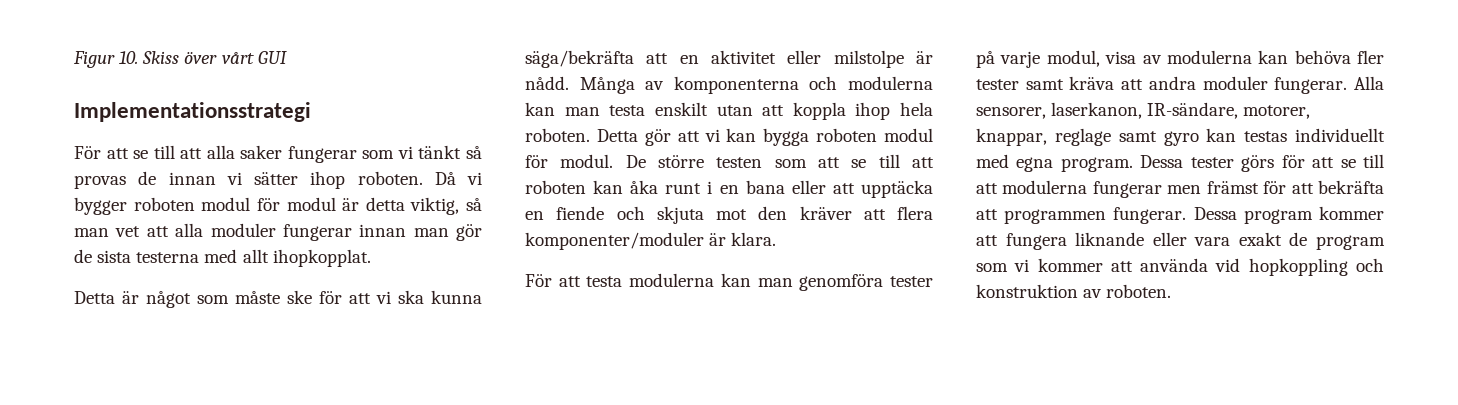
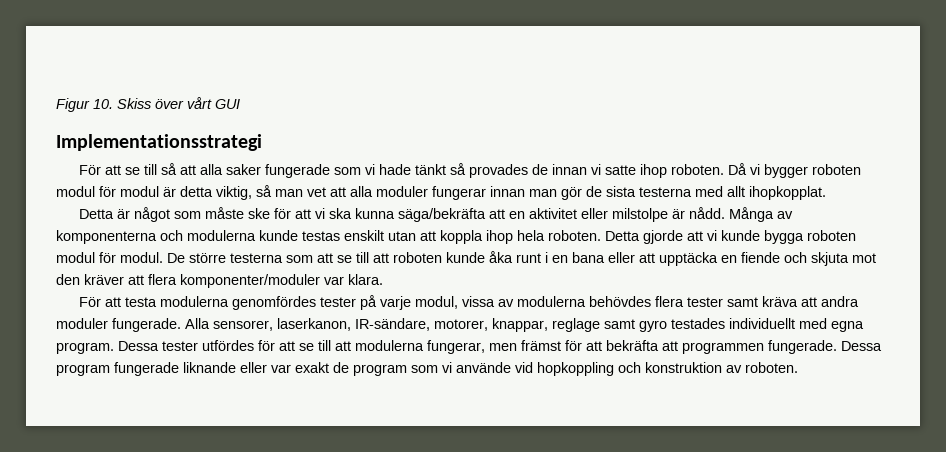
(175, 152) none -> [160,163,177,175] så
[287,146,413,163] fungerar som vi -> [264,164,411,178] fungerade som vi hade
[74,175,126,189] provas -> [468,164,528,178] provades
[254,172,298,185] sätter -> [604,165,636,175] satte
[525,102,646,116] kan man testa -> [259,230,340,241] kunde testas
[644,128,757,146] gör att vi kan -> [643,230,760,244] gjorde att vi kunde
[716,157,763,168] testen -> [230,253,283,263] testerna
[593,180,624,194] kan -> [446,252,485,263] kunde
[709,233,727,246] är -> [324,276,344,285] var
[720,273,884,291] kan man genomföra -> [231,296,316,310] genomfördes
[1105,51,1137,64] visa -> [461,296,495,307] vissa
[1258,50,1384,64] kan behöva fler -> [588,296,684,307] behövdes flera
[1274,77,1348,94] fungerar. -> [112,318,181,332] fungerade.
[1206,128,1288,142] kan testas -> [671,318,725,329] testades
[1241,155,1275,172] görs -> [202,340,254,351] utfördes
[1092,181,1162,198] fungerar -> [427,340,485,354] fungerar,
[1113,207,1187,224] fungerar. -> [768,340,837,354] fungerade.
[1319,206,1384,220] [976,233,1067,250] kommer att fungera -> [114,362,179,376] fungerade
[1194,237,1231,246] vara -> [271,364,291,373] var
[1037,258,1209,272] kommer att använda -> [456,362,511,373] använde

